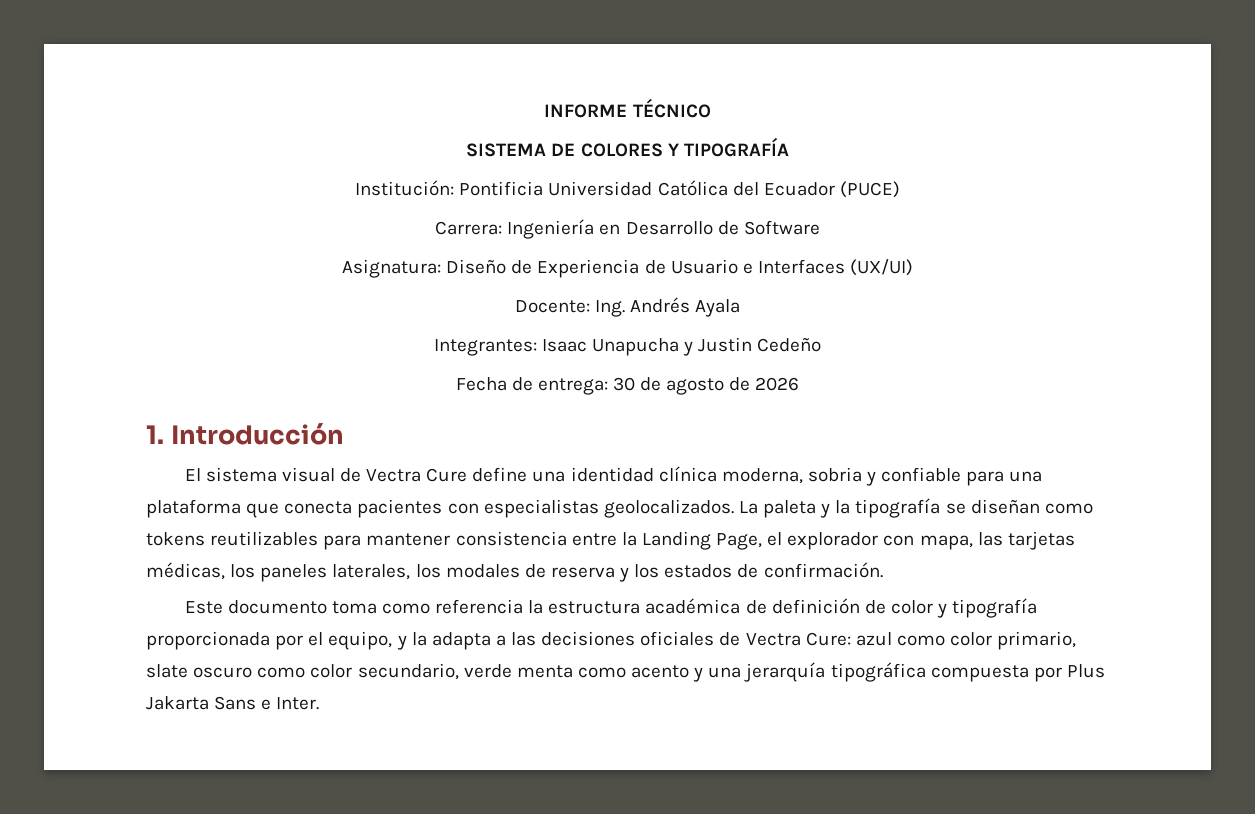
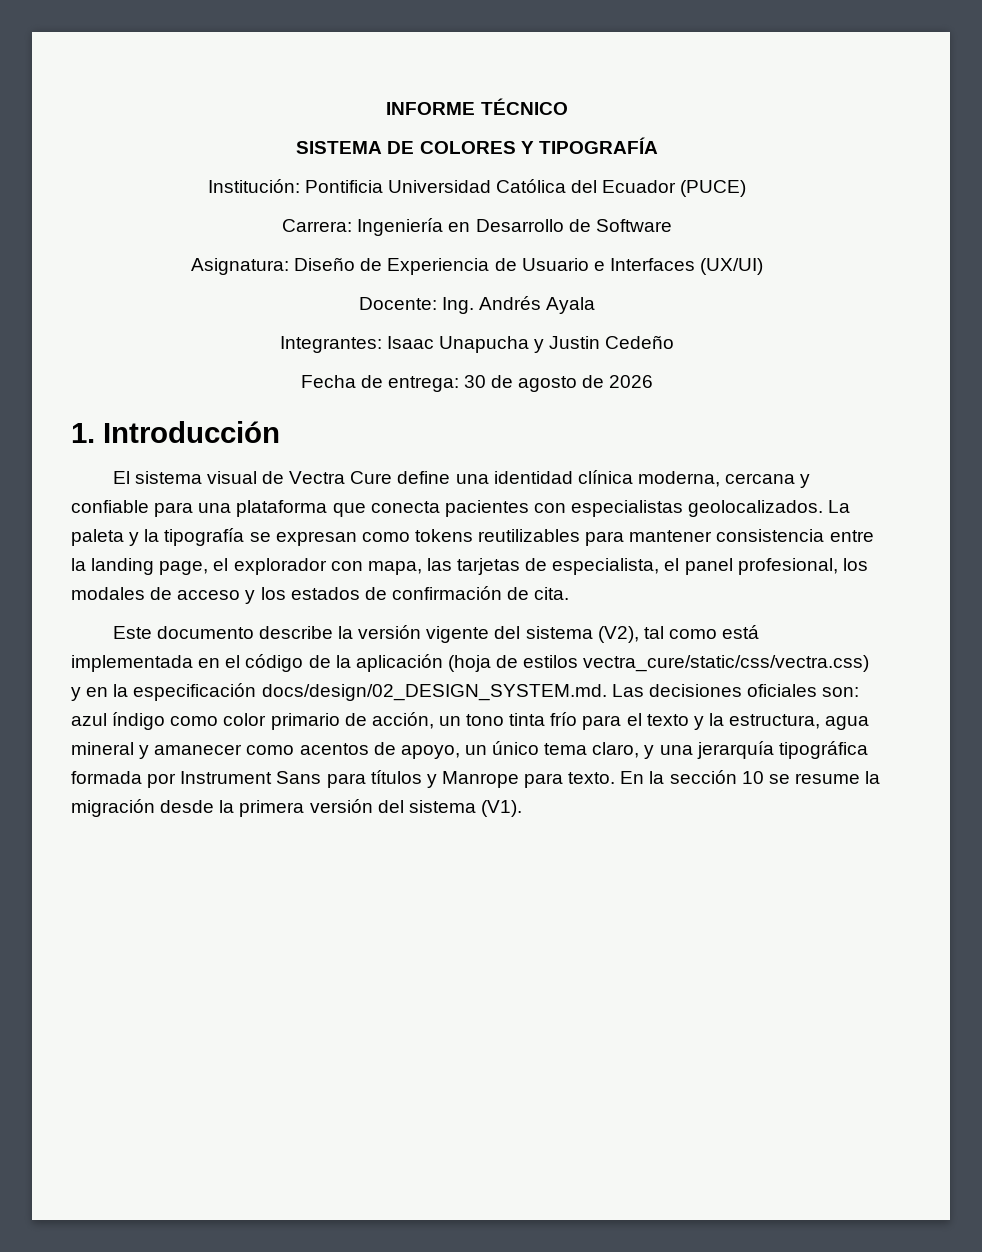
[807,467,862,482] sobria -> [725,473,796,484] cercana
[970,499,1040,514] diseñan -> [275,531,357,546] expresan
[641,531,763,550] Landing Page, -> [91,558,209,575] landing page,
[146,562,411,582] médicas, los paneles laterales, -> [525,558,838,575] de especialista, el panel profesional,
[550,567,615,578] reserva -> [177,590,241,600] acceso
[763,562,883,578] confirmación. -> [391,586,570,600] confirmación de cita.
[331,598,1038,618] [146,631,1077,650] [146,662,1105,682] [146,696,320,710] toma como referencia la estructura académica de definición de color y tipografía proporcionada por el equipo, y la adapta a las decisiones oficiales de Vectra Cure: azul como color primario, slate oscuro como color secundario, verde menta como acento y una jerarquía tipográfica compuesta por Plus Jakarta Sans e Inter. -> [258,625,760,643] [71,654,870,672] [71,683,860,701] [71,712,870,730] [71,741,868,759] [71,770,881,788] [71,799,522,817] describe la versión vigente del sistema (V2), tal como está implementada en el código de la aplicación (hoja de estilos vectra_cure/static/css/vectra.css) y en la especificación docs/design/02_DESIGN_SYSTEM.md. Las decisiones oficiales son: azul índigo como color primario de acción, un tono tinta frío para el texto y la estructura, agua mineral y amanecer como acentos de apoyo, un único tema claro, y una jerarquía tipográfica formada por Instrument Sans para títulos y Manrope para texto. En la sección 10 se resume la migración desde la primera versión del sistema (V1).

